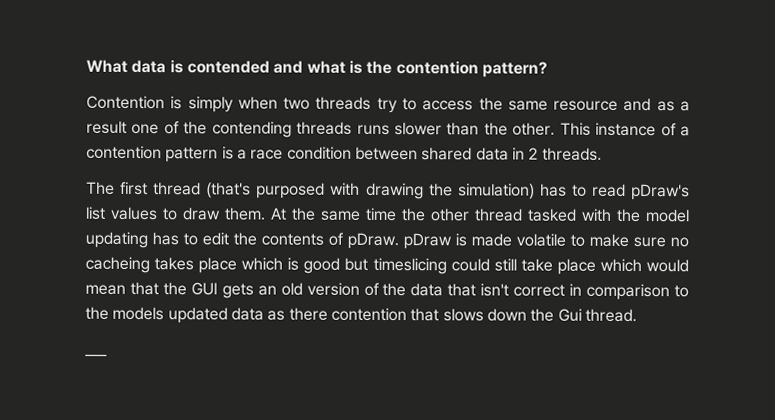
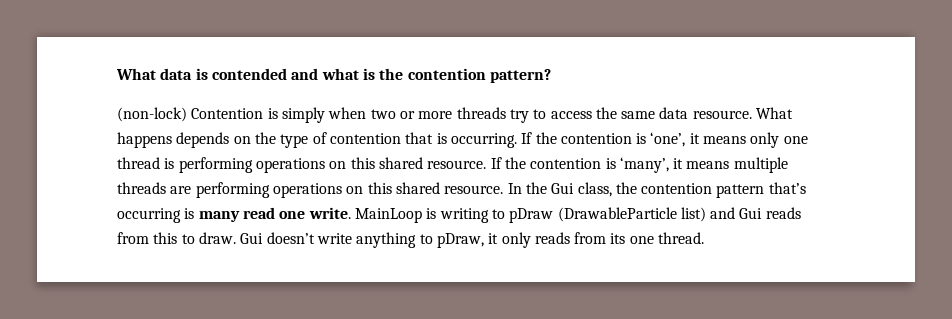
(548, 69) none -> [117,107,187,122] (non-lock)
(311, 103) none -> [399,111,453,119] or more
[553,97,691,112] [86,120,691,138] [86,145,602,163] [86,181,690,201] [85,206,690,223] [85,231,689,250] [85,256,690,275] [85,281,689,301] [85,306,582,324] resource and as a result one of the contending threads runs slower than the other. This instance of a contention pattern is a race condition between shared data in 2 threads. // The first thread (that's purposed with drawing the simulation) has to read pDraw's list values to draw them. At the same time the other thread tasked with the model updating has to edit the contents of pDraw. pDraw is made volatile to make sure no cacheing takes place which is good but timeslicing could still take place which would mean that the GUI gets an old version of the data that isn't correct in comparison to the models updated data as there contention that slows down the Gui -> [659,107,794,119] [117,132,808,148] [117,157,788,173] [117,182,806,198] [117,207,801,223] [117,232,654,248] data resource. What happens depends on the type of contention that is occurring. If the contention is ‘one’, it means only one thread is performing operations on this shared resource. If the contention is ‘many’, it means multiple threads are performing operations on this shared resource. In the Gui class, the contention pattern that’s occurring is many read one write. MainLoop is writing to pDraw (DrawableParticle list) and Gui reads from this to draw. Gui doesn’t write anything to pDraw, it only reads from its one
[84,354,107,357] // ___ -> (705, 238) none

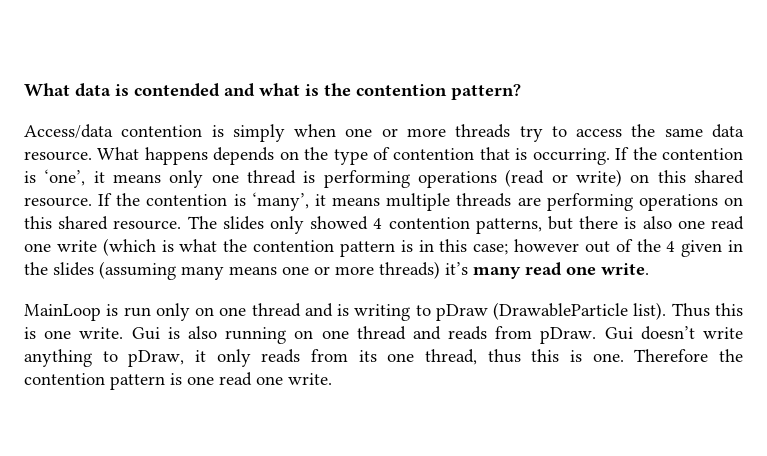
[117,107,264,122] (non-lock) Contention -> [24,124,203,139] Access/data contention
[370,109,396,119] two -> [345,128,373,137] one
(325, 165) none -> [505,169,622,187] (read or write)
[507,182,806,198] [117,208,195,223] In the Gui class, the contention pattern that’s occurring is -> [187,216,745,234] [24,238,744,257] [24,261,468,280] The slides only showed 4 contention patterns, but there is also one read one write (which is what the contention pattern is in this case; however out of the 4 given in the slides (assuming many means one or more threads) it’s
(351, 213) none -> (649, 269) //
[439,207,801,223] [117,232,236,244] writing to pDraw (DrawableParticle list) and Gui reads from this to draw. -> [123,302,743,321] [24,326,597,344] run only on one thread and is writing to pDraw (DrawableParticle list). Thus this is one write. Gui is also running on one thread and reads from pDraw.
[658,232,705,244] thread. -> [425,349,743,365] [24,372,332,390] thread, thus this is one. Therefore the contention pattern is one read one write.

